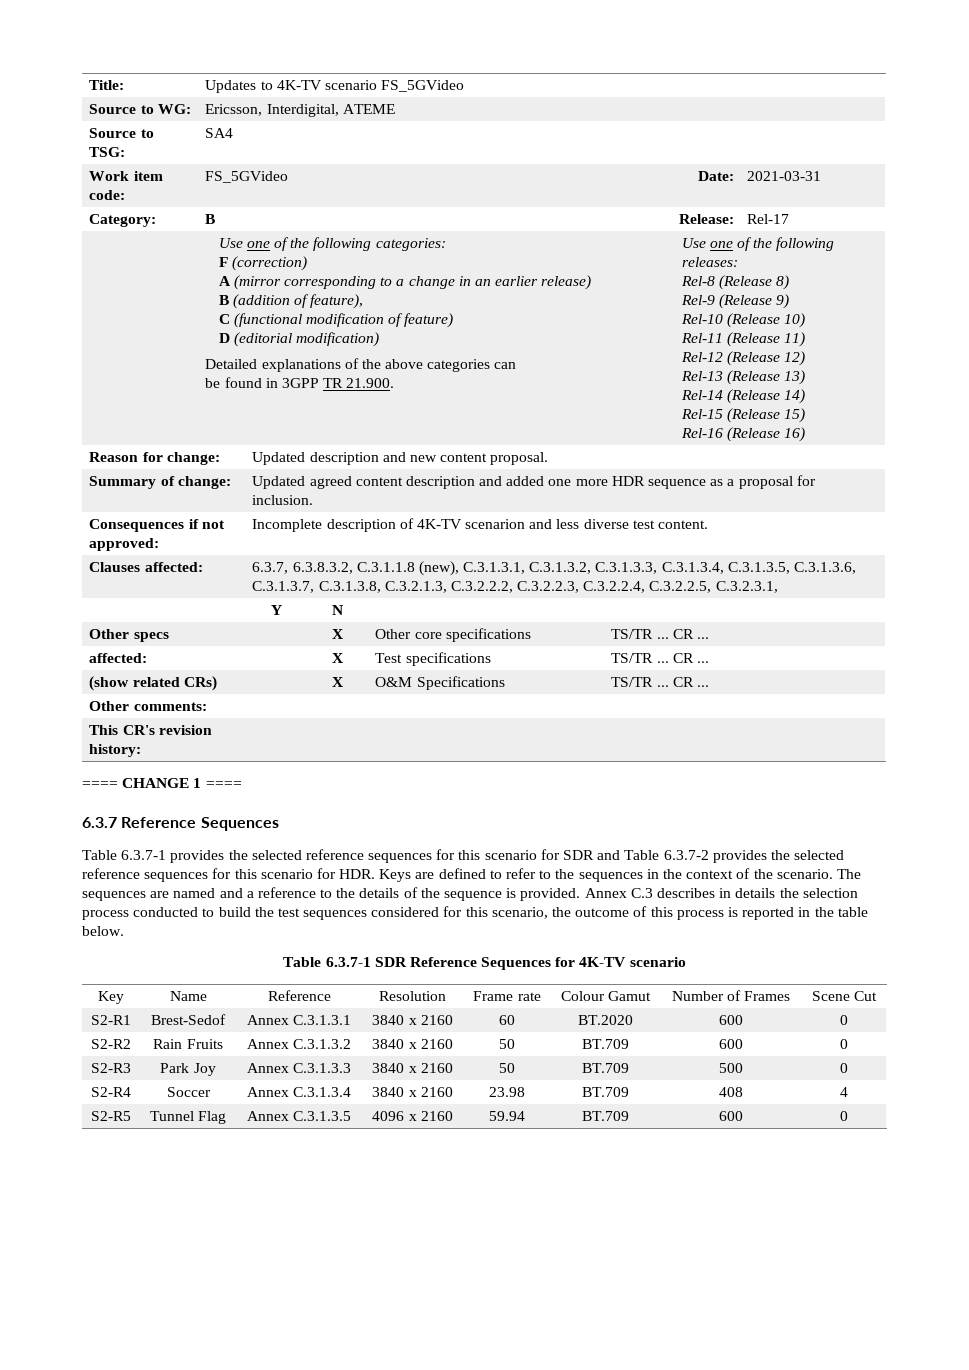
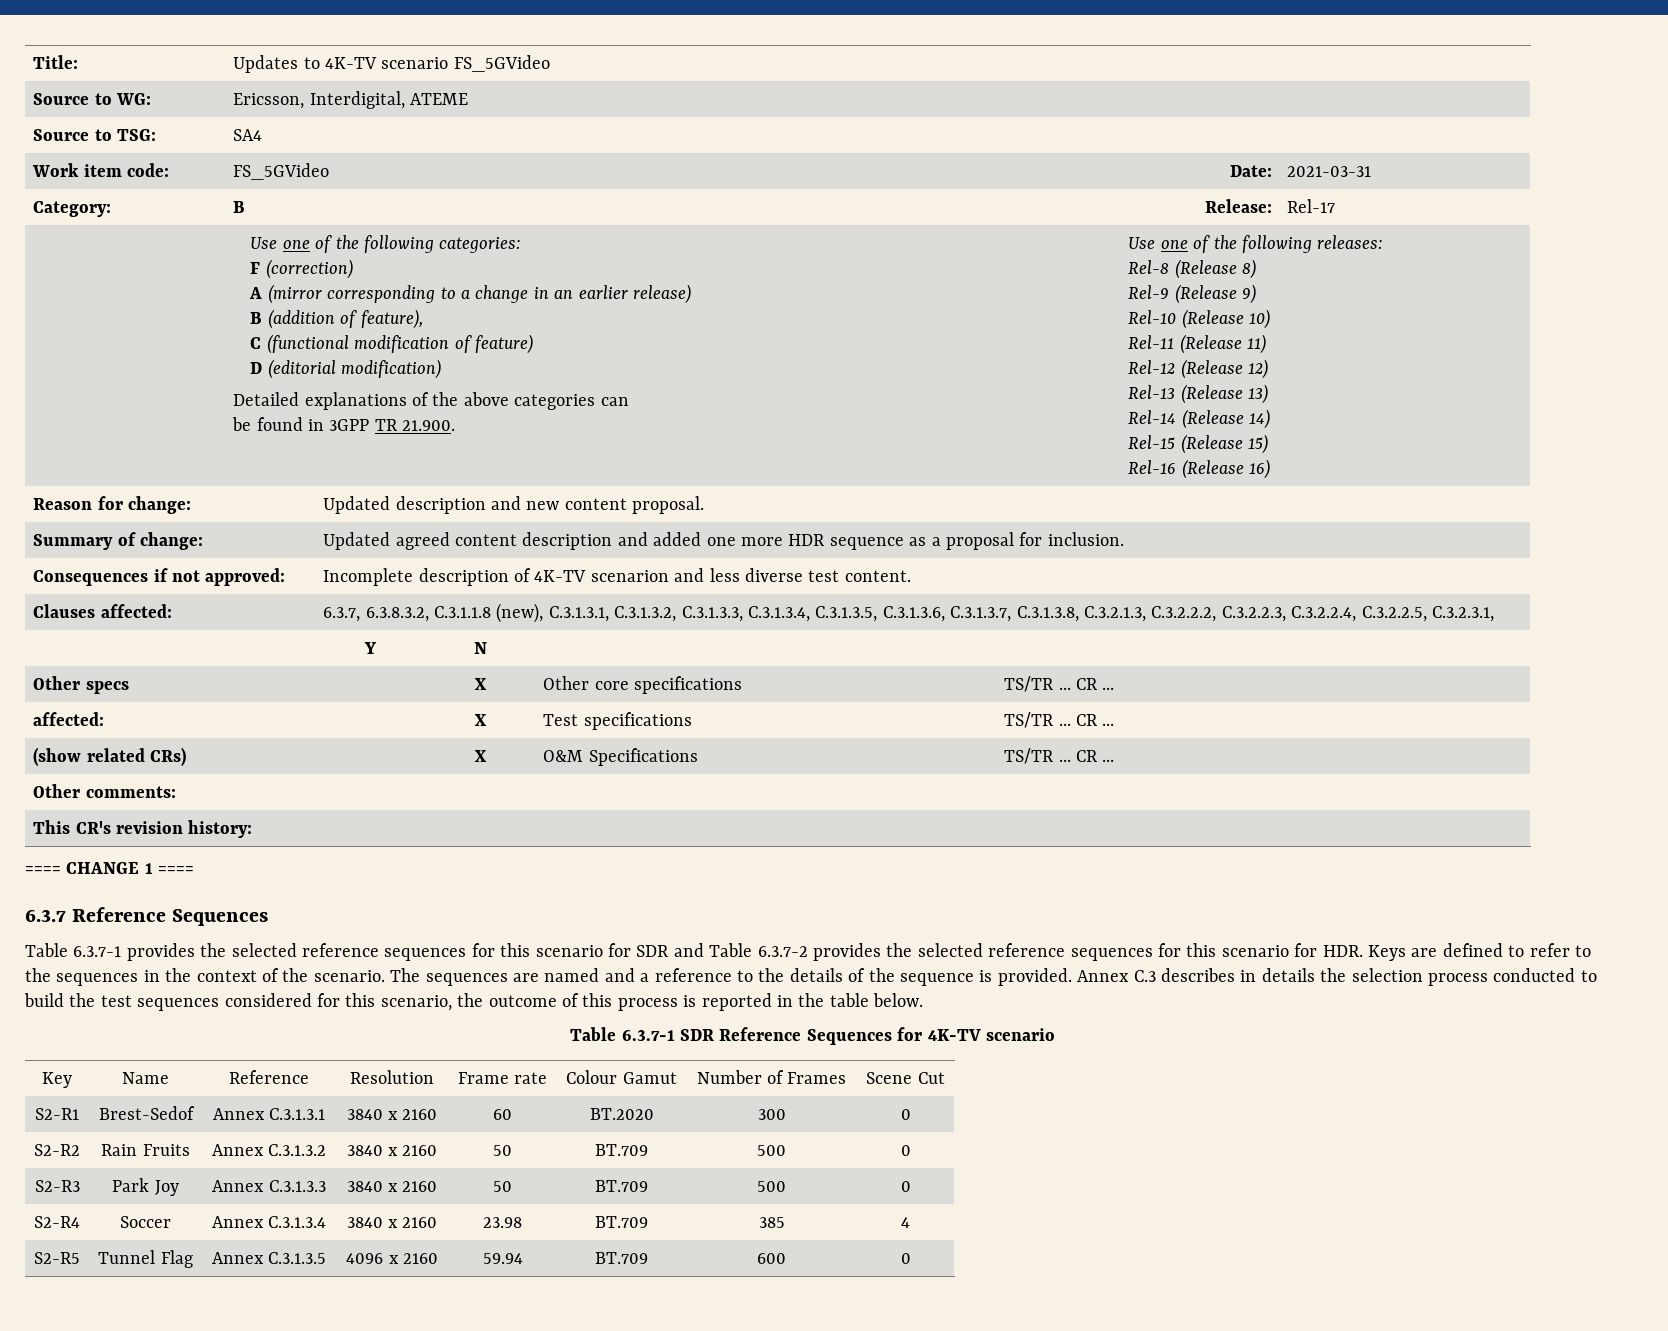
[719,1015,743,1025] 600 -> [757,1109,786,1120] 300
[719,1039,743,1049] 600 -> [757,1145,786,1156] 500
[719,1087,743,1097] 408 -> [758,1217,785,1228] 385

